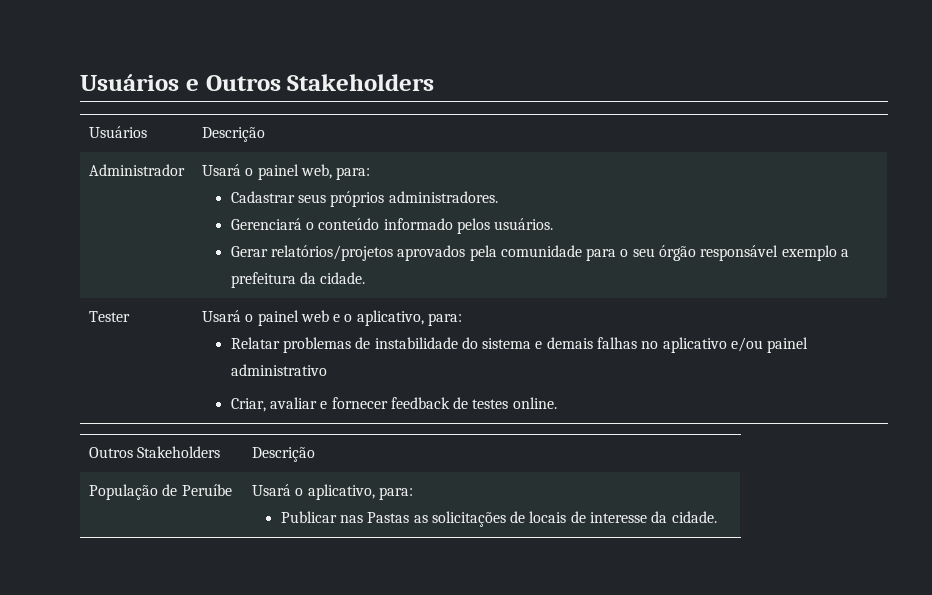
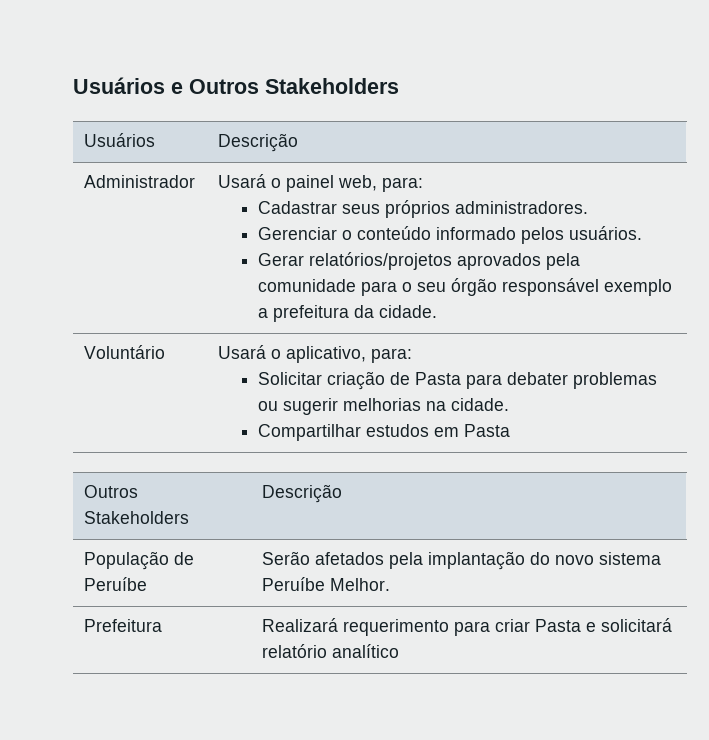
[230,218,302,230] Gerenciará -> [257,227,337,240] Gerenciar
[88,311,130,322] [201,310,463,326] [230,337,809,353] [230,364,327,376] [230,397,557,412] Tester | Usará o painel web e o aplicativo, para: // Relatar problemas de instabilidade do sistema e demais falhas no aplicativo e/ou painel administrativo // Criar, avaliar e fornecer feedback de testes online. -> [84,345,166,359] [218,345,413,363] [257,371,657,390] [257,398,509,415] [257,424,510,441] Voluntário | Usará o aplicativo, para: // Solicitar criação de Pasta para debater problemas ou sugerir melhorias na cidade. // Compartilhar estudos em Pasta
[251,484,413,500] [280,511,717,527] Usará o aplicativo, para: // Publicar nas Pastas as solicitações de locais de interesse da cidade. -> [262,551,662,570] [262,577,391,591] [84,619,163,632] [262,618,673,636] [262,644,400,658] Serão afetados pela implantação do novo sistema Peruíbe Melhor. // Prefeitura | Realizará requerimento para criar Pasta e solicitará relatório analítico

